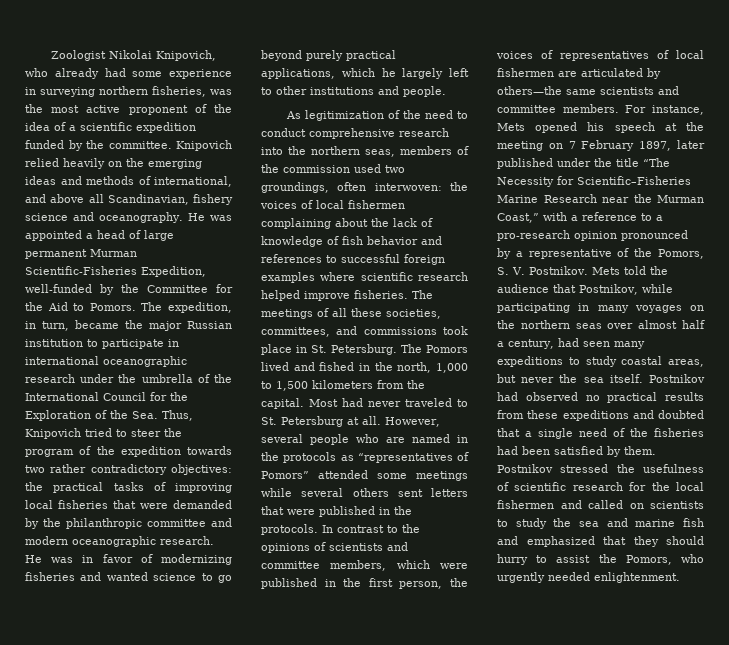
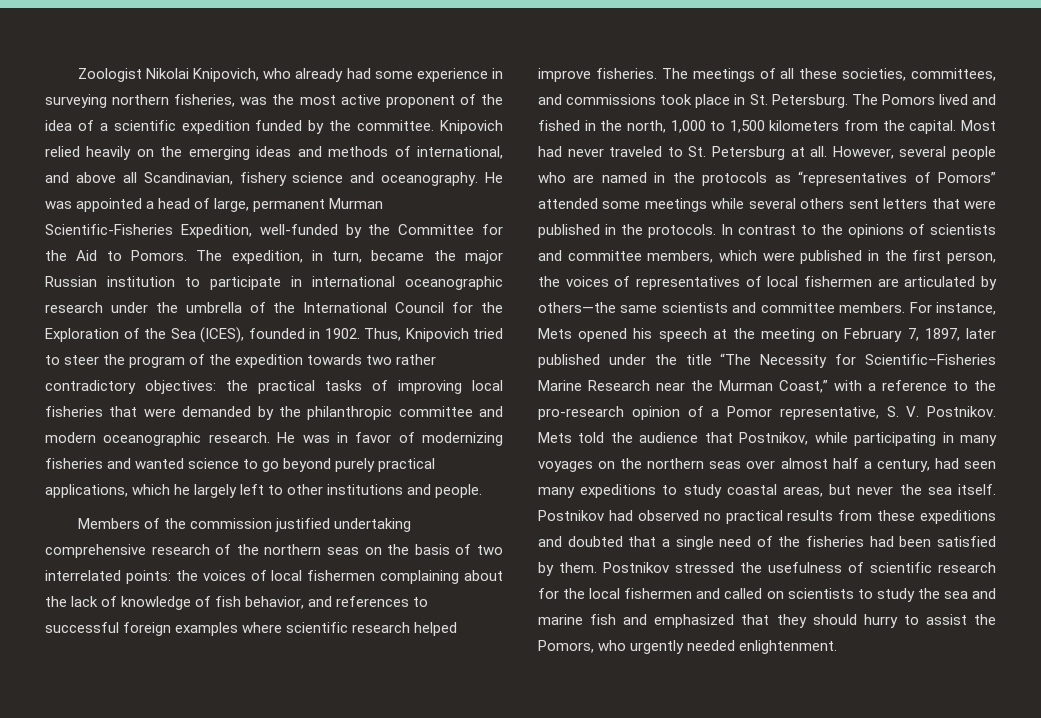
[144,230,174,241] large -> [214,198,250,212] large,
[132,411,158,419] Sea. -> [170,327,360,343] Sea (ICES), founded in 1902.
[285,110,468,121] [261,128,449,139] [261,146,469,157] [261,164,405,173] [261,182,442,193] As legitimization of the need to conduct comprehensive research into the northern seas, members of the commission used two groundings, often interwoven: -> [77,518,412,532] [45,544,504,558] [45,570,171,584] Members of the commission justified undertaking comprehensive research of the northern seas on the basis of two interrelated points:
[367,236,418,245] behavior -> [245,596,305,609] behavior,
[568,140,635,151] 7 February -> [844,328,919,342] February 7,
[656,215,663,221] a -> [974,380,996,391] the
[621,230,688,241] [497,248,704,259] pronounced by a representative of the Pomors, -> [687,406,879,420] of a Pomor representative,

